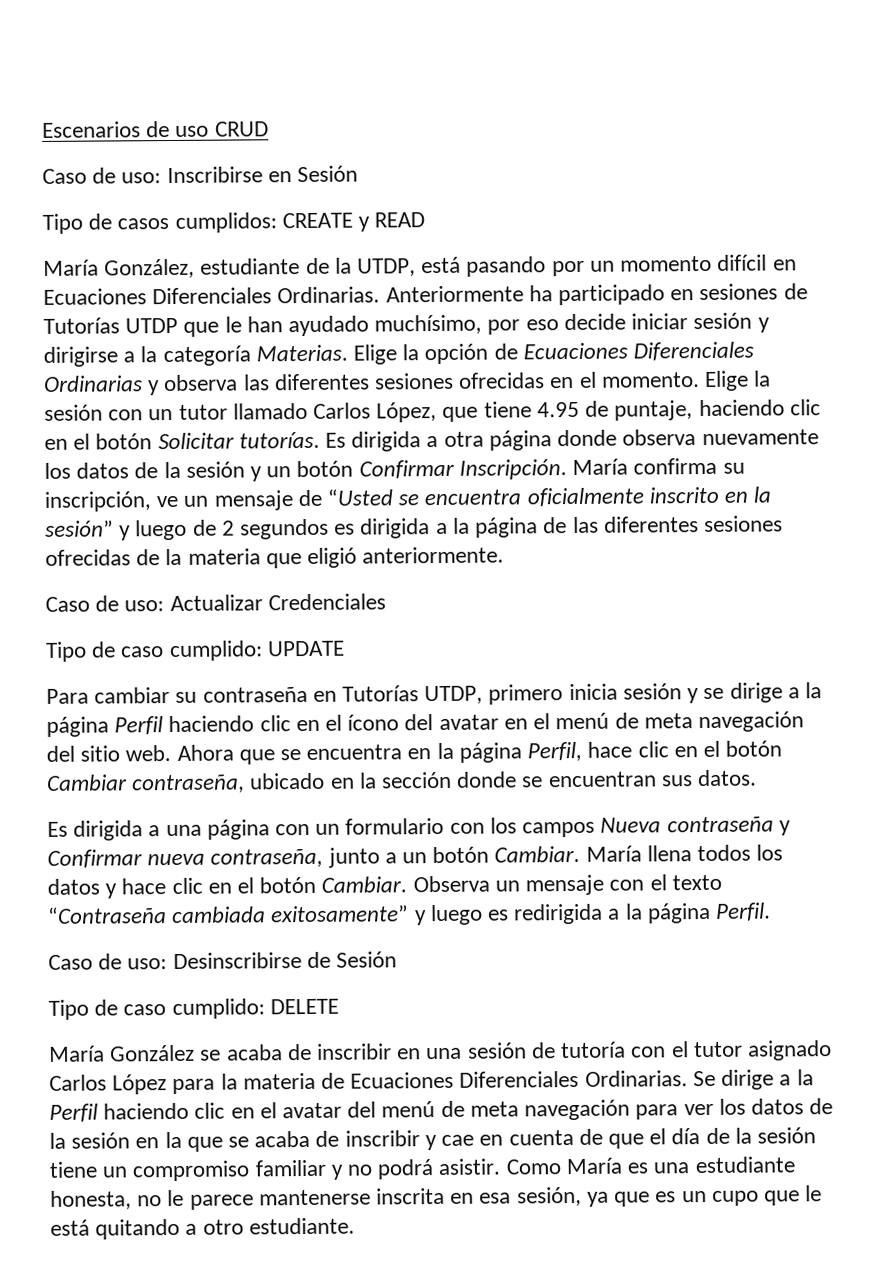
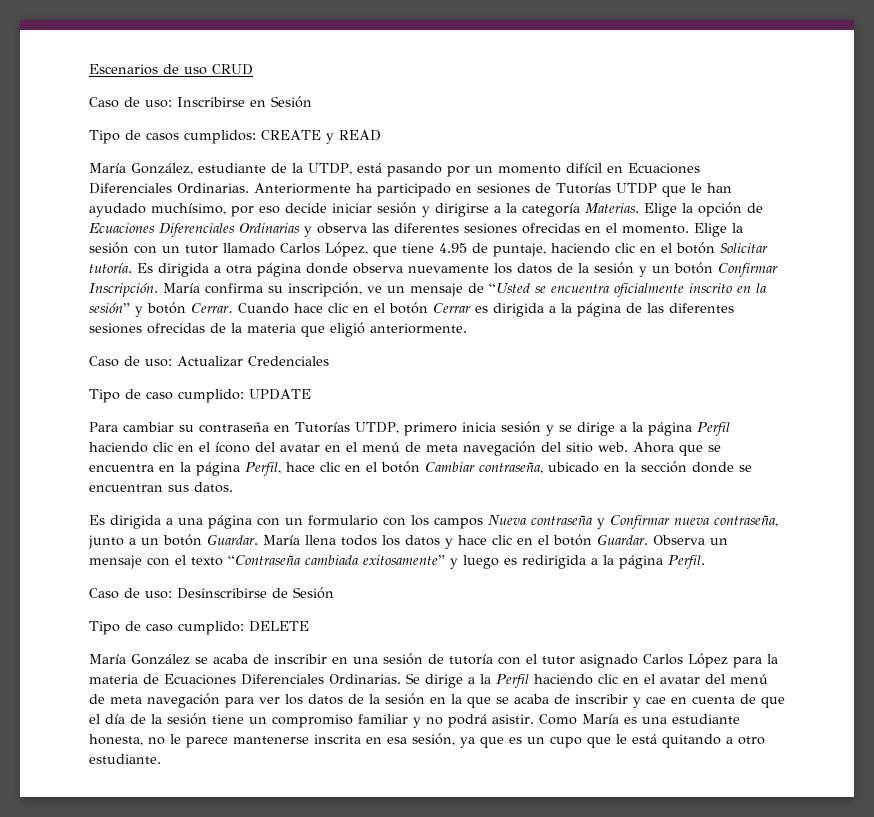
[238,431,320,449] tutorías. -> [89,263,132,273] tutoría.
[135,518,330,541] luego de 2 segundos -> [147,302,471,314] botón Cerrar. Cuando hace clic en el botón Cerrar
[494,845,581,863] Cambiar. -> [207,535,258,545] Guardar.
[321,876,408,893] Cambiar. -> [597,535,648,545] Guardar.

